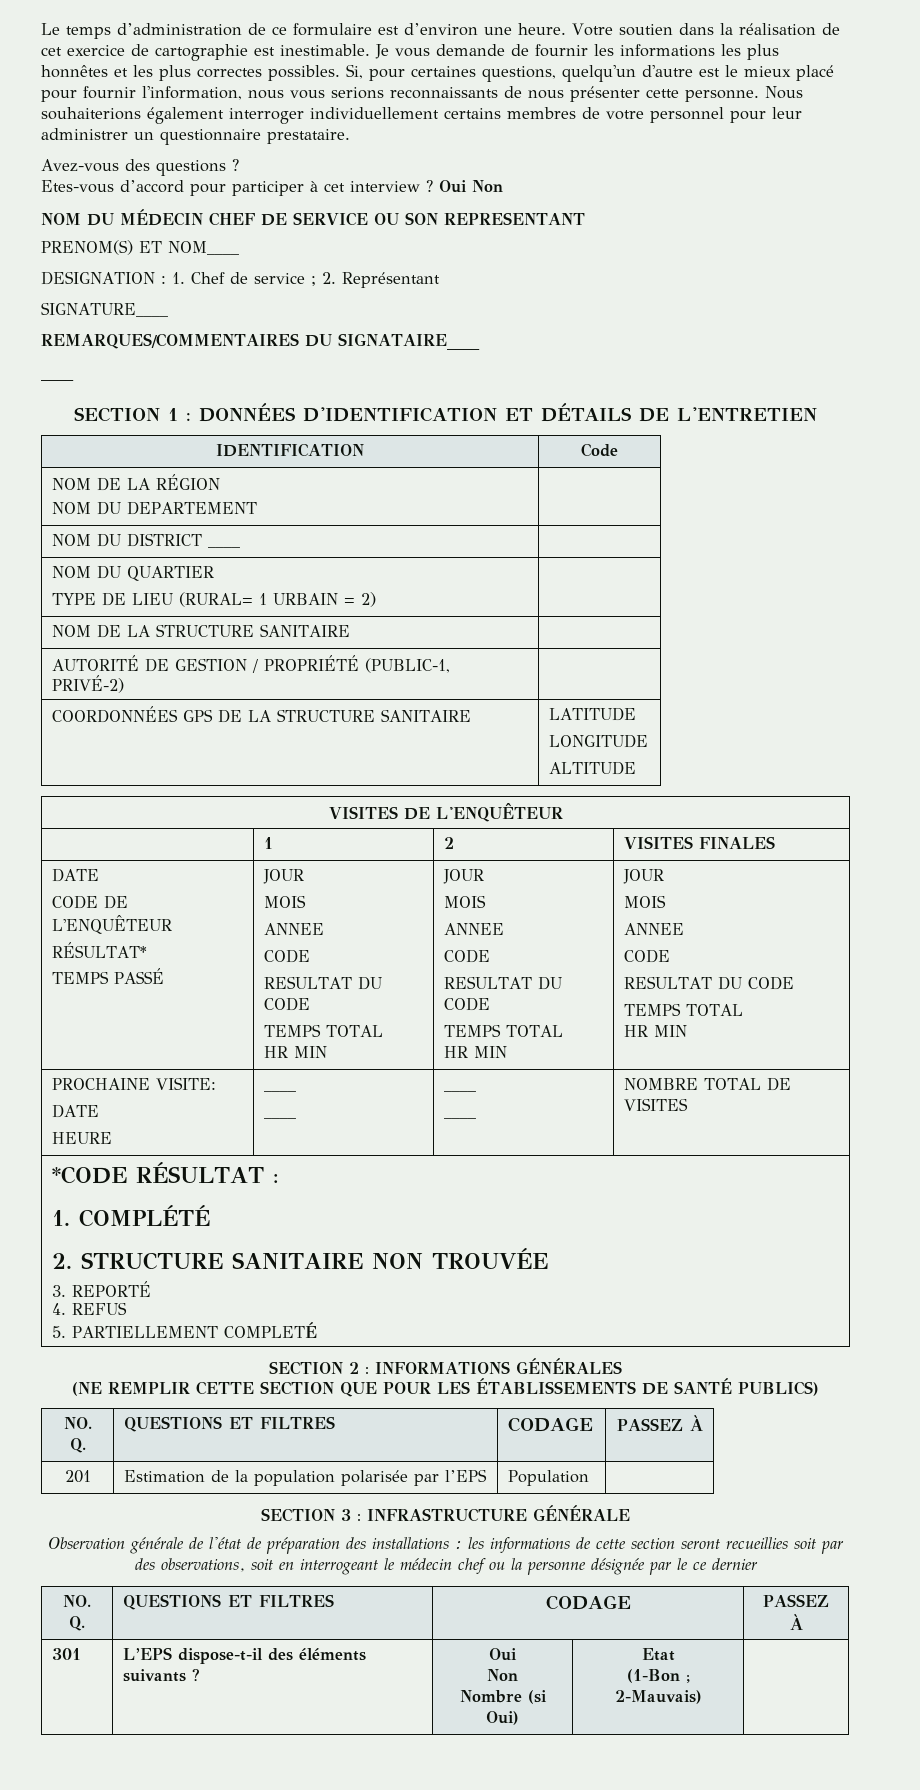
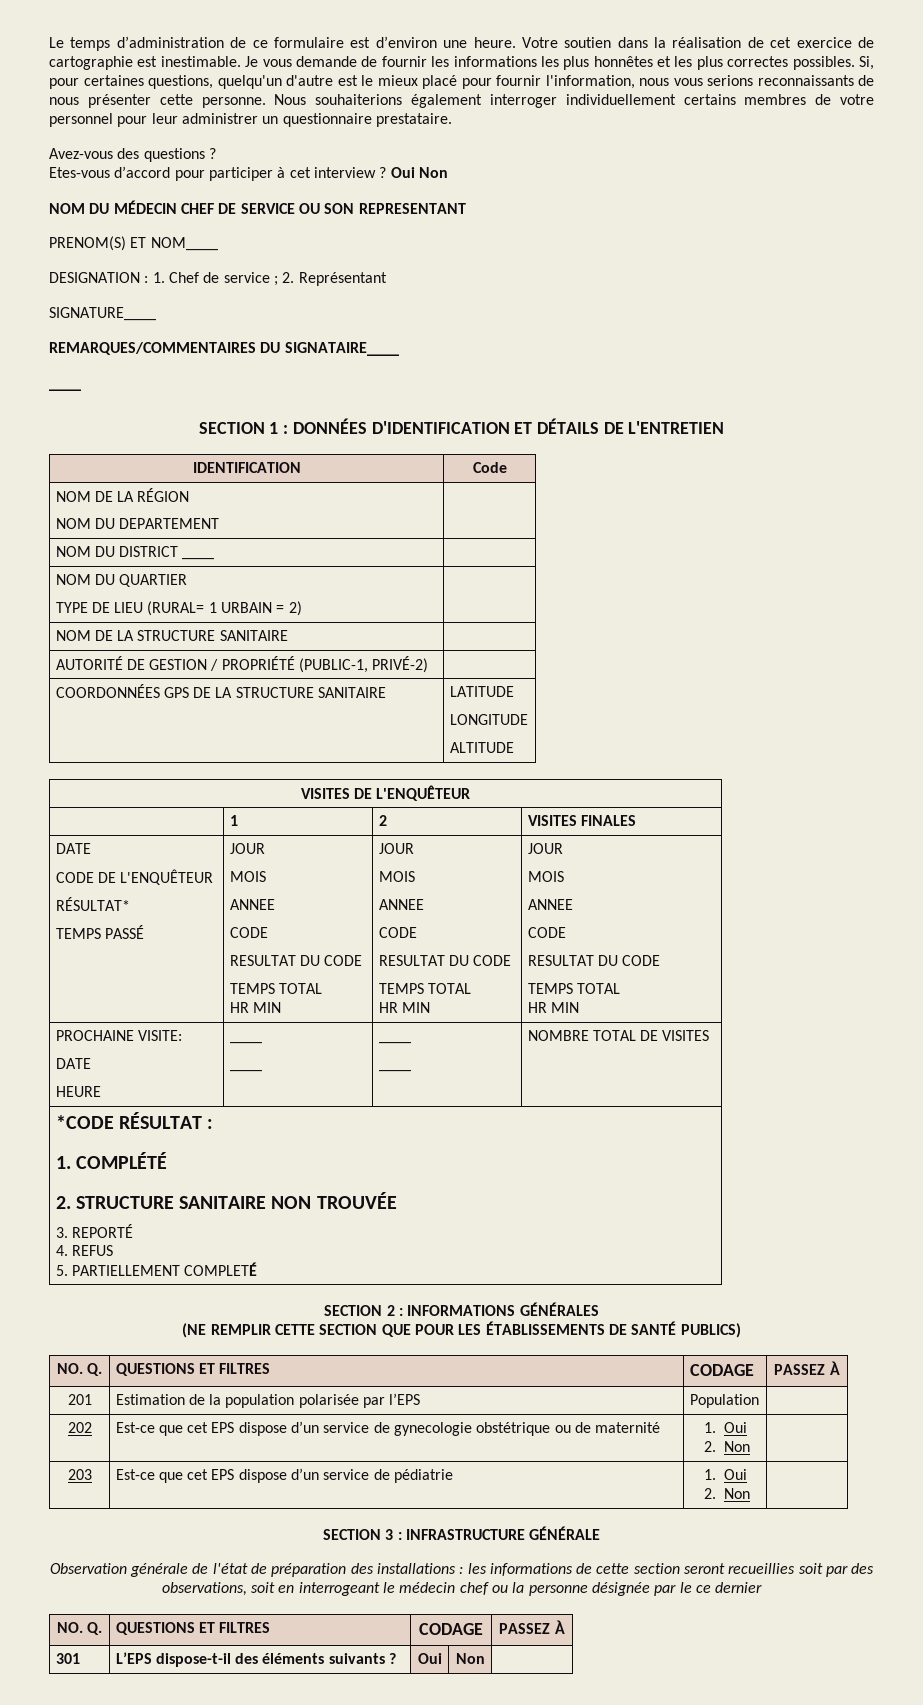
(590, 1478) none -> [67,1422,92,1433] [115,1421,661,1436] [704,1422,748,1433] [704,1441,751,1452] [67,1469,92,1480] [115,1468,454,1483] [704,1469,748,1480] [704,1488,751,1499] // 202 | Est-ce que cet EPS dispose d’un service de gynecologie obstétrique ou de maternité | 1. Oui // 2. Non | // 203 | Est-ce que cet EPS dispose d’un service de pédiatrie | 1. Oui // 2. Non |
[487,1669,518,1681] [459,1690,547,1704] [486,1711,519,1725] [641,1648,675,1661] [626,1669,690,1683] [614,1690,702,1704] // Non // Nombre (si Oui) | Etat // (1-Bon ; 2-Mauvais) -> [455,1653,485,1664] | Non

